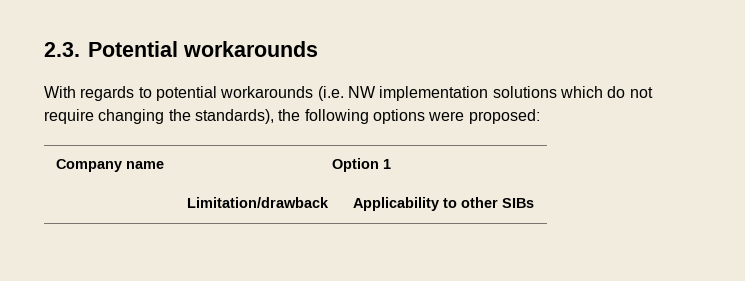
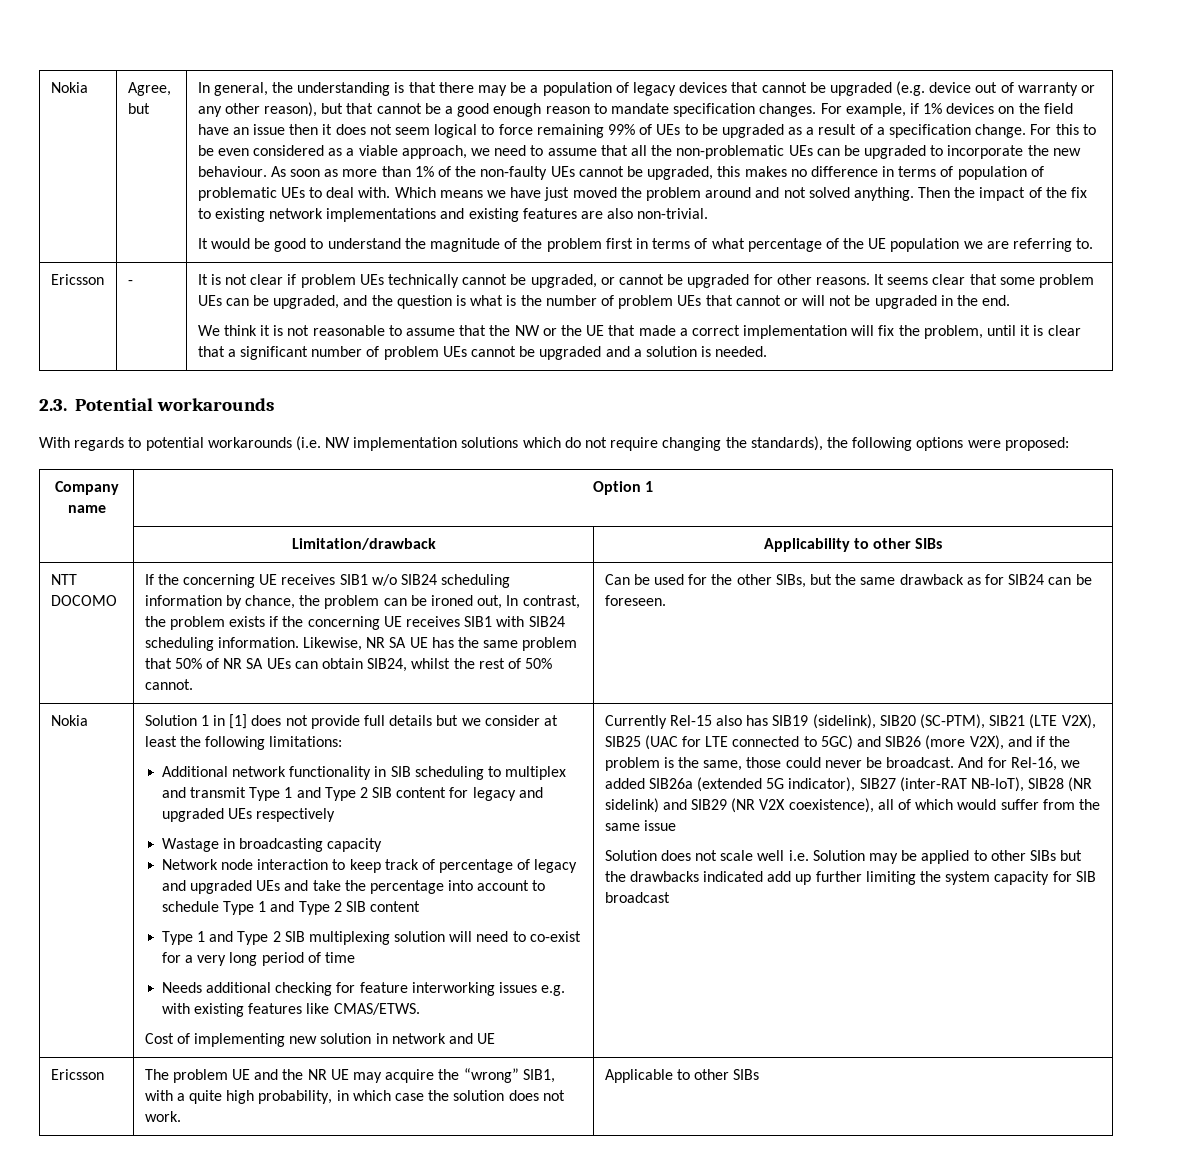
(44, 49) none -> [50,82,88,93] [127,82,171,96] [127,103,150,114] [197,81,1096,96] [197,102,1073,117] [197,124,1096,138] [197,145,1081,159] [197,166,1044,180] [197,187,1088,201] [197,208,709,222] [197,238,1094,252] [50,274,104,285] [127,280,133,285] [197,274,1095,288] [197,295,1011,309] [197,325,1081,339] [197,346,768,360] Nokia | Agree, but | In general, the understanding is that there may be a population of legacy devices that cannot be upgraded (e.g. device out of warranty or any other reason), but that cannot be a good enough reason to mandate specification changes. For example, if 1% devices on the field have an issue then it does not seem logical to force remaining 99% of UEs to be upgraded as a result of a specification change. For this to be even considered as a viable approach, we need to assume that all the non-problematic UEs can be upgraded to incorporate the new behaviour. As soon as more than 1% of the non-faulty UEs cannot be upgraded, this makes no difference in terms of population of problematic UEs to deal with. Which means we have just moved the problem around and not solved anything. Then the impact of the fix to existing network implementations and existing features are also non-trivial. // It would be good to understand the magnitude of the problem first in terms of what percentage of the UE population we are referring to. // Ericsson | - | It is not clear if problem UEs technically cannot be upgraded, or cannot be upgraded for other reasons. It seems clear that some problem UEs can be upgraded, and the question is what is the number of problem UEs that cannot or will not be upgraded in the end. // We think it is not reasonable to assume that the NW or the UE that made a correct implementation will fix the problem, until it is clear that a significant number of problem UEs cannot be upgraded and a solution is needed. //
(534, 203) none -> [50,574,77,585] [50,595,117,606] [144,574,511,588] [144,595,580,609] [144,616,565,630] [144,637,578,651] [144,658,553,672] [144,679,193,690] [604,574,1092,588] [604,595,666,606] [50,715,88,726] [144,714,558,729] [144,736,343,750] [161,766,567,780] [161,787,543,801] [161,808,336,822] [161,838,383,852] [161,859,578,873] [161,880,546,894] [161,901,421,915] [161,931,581,945] [161,952,355,966] [161,982,566,996] [161,1003,420,1017] [144,1033,496,1047] [604,714,1096,729] [604,735,1071,750] [604,757,1080,771] [604,777,1093,792] [604,798,1100,813] [604,820,676,831] [604,850,1083,864] [604,871,1096,885] [604,892,670,903] [50,1069,104,1080] [144,1068,555,1083] [144,1090,565,1104] [144,1111,181,1122] [604,1069,760,1083] // NTT DOCOMO | If the concerning UE receives SIB1 w/o SIB24 scheduling information by chance, the problem can be ironed out, In contrast, the problem exists if the concerning UE receives SIB1 with SIB24 scheduling information. Likewise, NR SA UE has the same problem that 50% of NR SA UEs can obtain SIB24, whilst the rest of 50% cannot. | Can be used for the other SIBs, but the same drawback as for SIB24 can be foreseen. // Nokia | Solution 1 in [1] does not provide full details but we consider at least the following limitations: // Additional network functionality in SIB scheduling to multiplex and transmit Type 1 and Type 2 SIB content for legacy and upgraded UEs respectively // Wastage in broadcasting capacity // Network node interaction to keep track of percentage of legacy and upgraded UEs and take the percentage into account to schedule Type 1 and Type 2 SIB content // Type 1 and Type 2 SIB multiplexing solution will need to co-exist for a very long period of time // Needs additional checking for feature interworking issues e.g. with existing features like CMAS/ETWS. // Cost of implementing new solution in network and UE | Currently Rel-15 also has SIB19 (sidelink), SIB20 (SC-PTM), SIB21 (LTE V2X), SIB25 (UAC for LTE connected to 5GC) and SIB26 (more V2X), and if the problem is the same, those could never be broadcast. And for Rel-16, we added SIB26a (extended 5G indicator), SIB27 (inter-RAT NB-IoT), SIB28 (NR sidelink) and SIB29 (NR V2X coexistence), all of which would suffer from the same issue // Solution does not scale well i.e. Solution may be applied to other SIBs but the drawbacks indicated add up further limiting the system capacity for SIB broadcast // Ericsson | The problem UE and the NR UE may acquire the “wrong” SIB1, with a quite high probability, in which case the solution does not work. | Applicable to other SIBs

